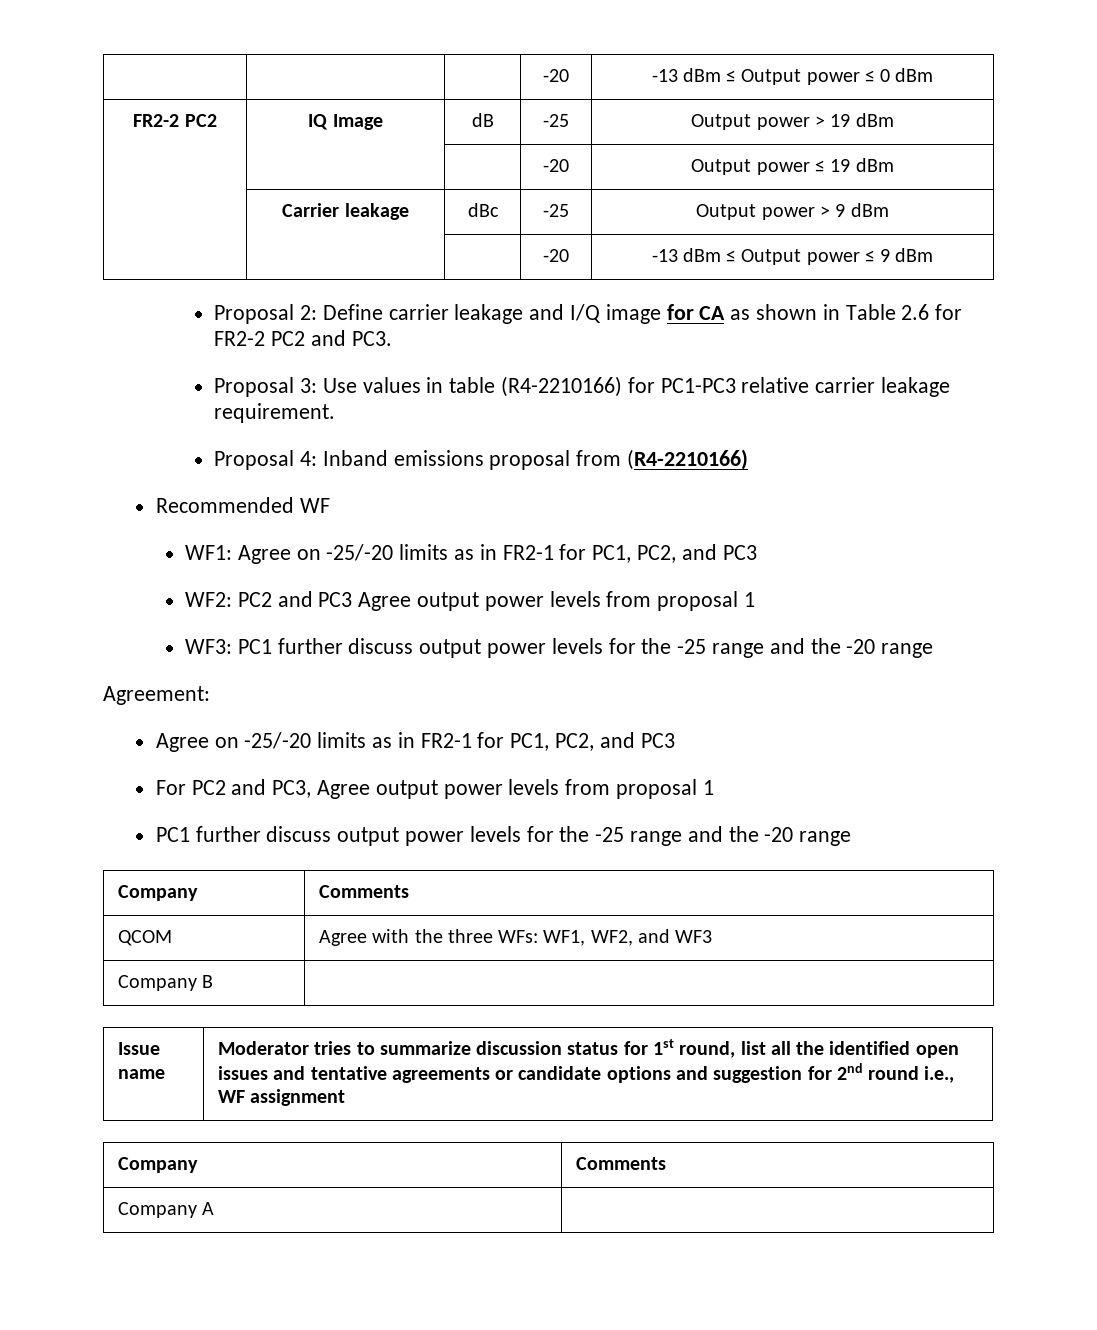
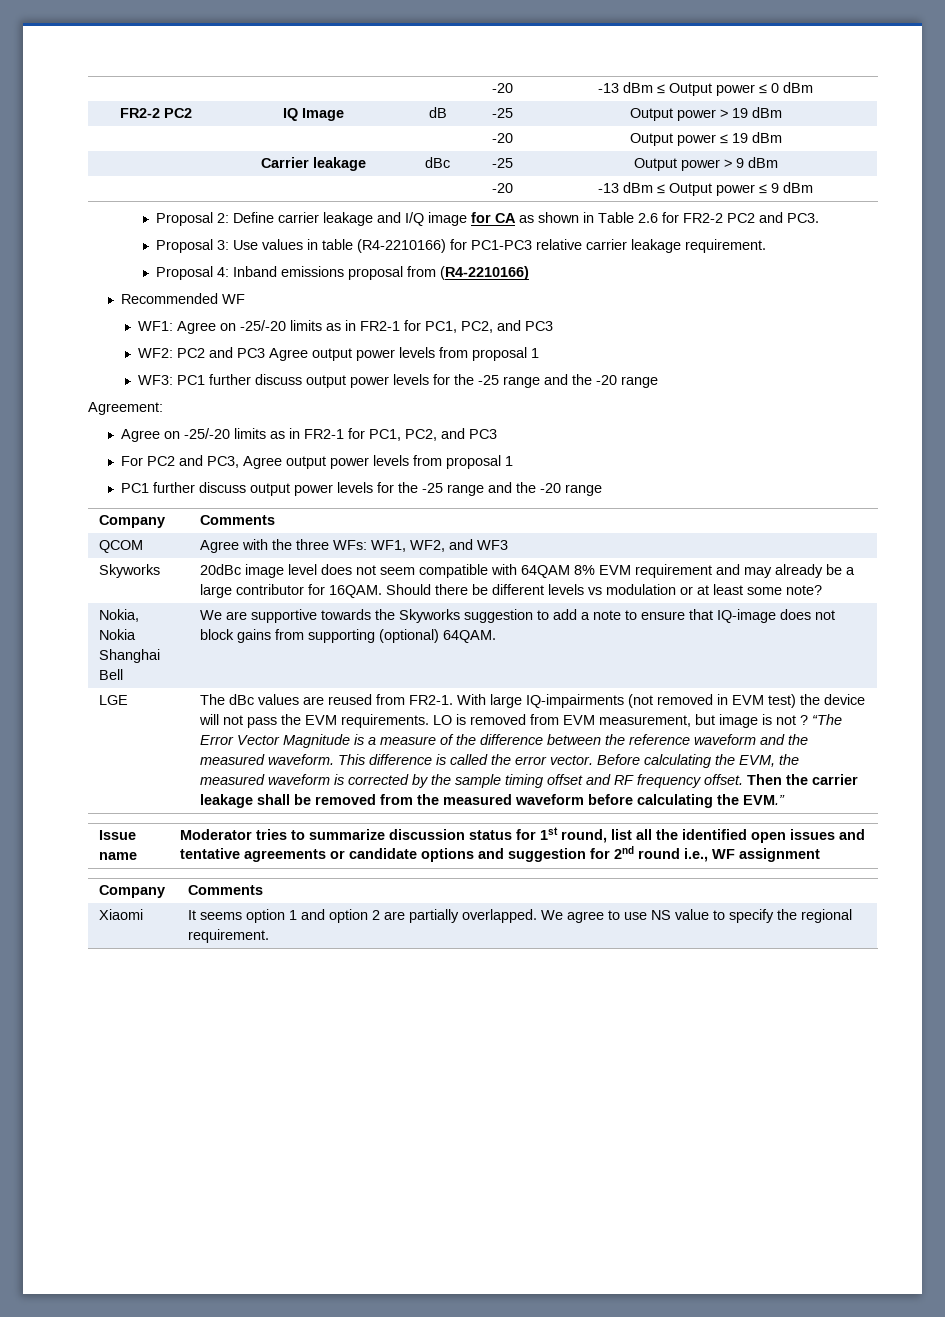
[118,975,214,991] Company B | -> [99,564,161,578] [200,564,856,578] [200,584,823,598] [99,609,140,622] [99,629,137,640] [99,649,161,663] [99,669,124,680] [200,609,836,623] [200,629,497,643] [99,695,129,705] [200,694,866,708] [199,714,843,728] [200,734,809,748] [200,754,800,768] [200,774,859,788] [200,794,786,808] Skyworks | 20dBc image level does not seem compatible with 64QAM 8% EVM requirement and may already be a large contributor for 16QAM. Should there be different levels vs modulation or at least some note? // Nokia, Nokia Shanghai Bell | We are supportive towards the Skyworks suggestion to add a note to ensure that IQ-image does not block gains from supporting (optional) 64QAM. // LGE | The dBc values are reused from FR2-1. With large IQ-impairments (not removed in EVM test) the device will not pass the EVM requirements. LO is removed from EVM measurement, but image is not ? “The Error Vector Magnitude is a measure of the difference between the reference waveform and the measured waveform. This difference is called the error vector. Before calculating the EVM, the measured waveform is corrected by the sample timing offset and RF frequency offset. Then the carrier leakage shall be removed from the measured waveform before calculating the EVM.”
[118,1202,215,1218] Company A | -> [99,909,144,920] [188,909,853,923] [188,929,270,943] Xiaomi | It seems option 1 and option 2 are partially overlapped. We agree to use NS value to specify the regional requirement.

